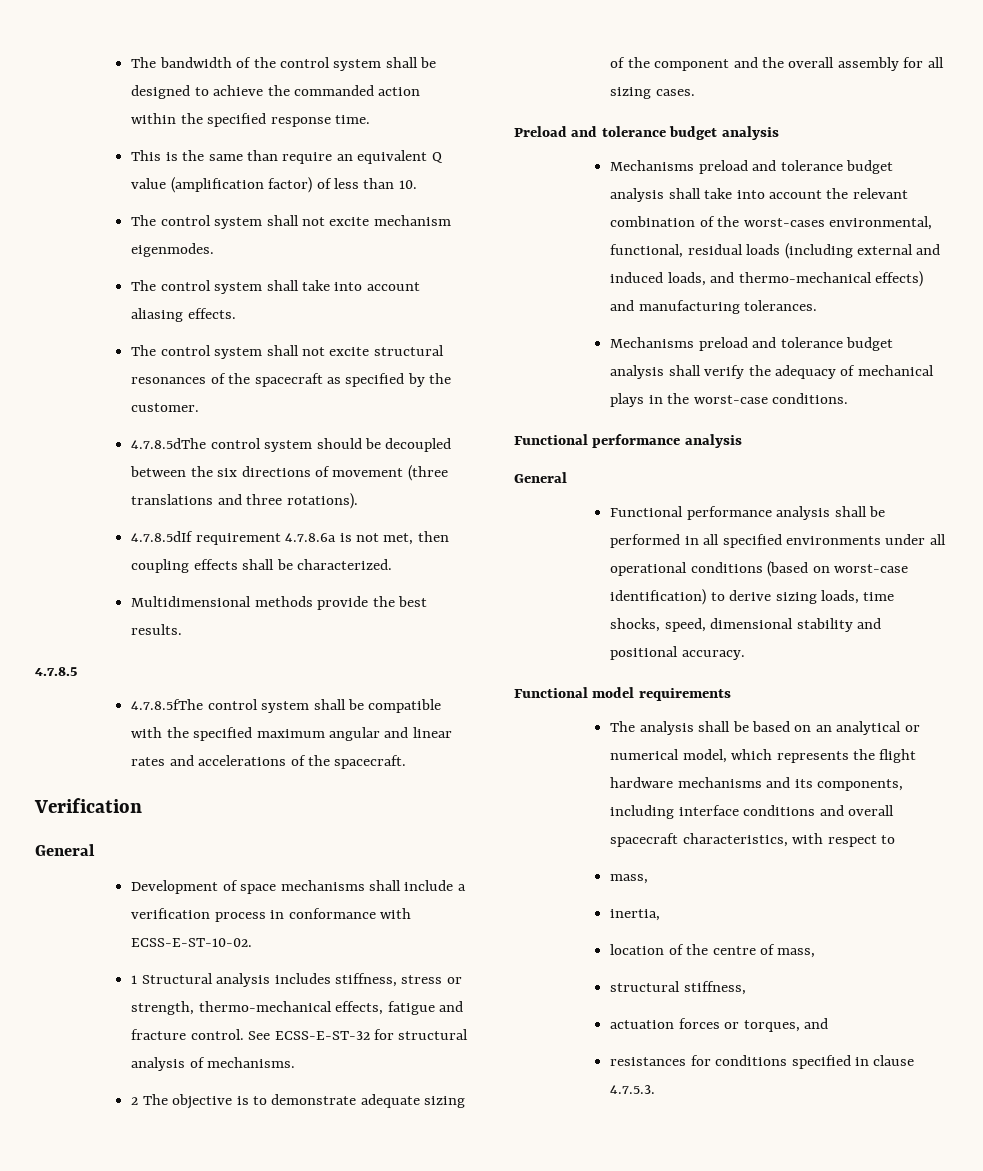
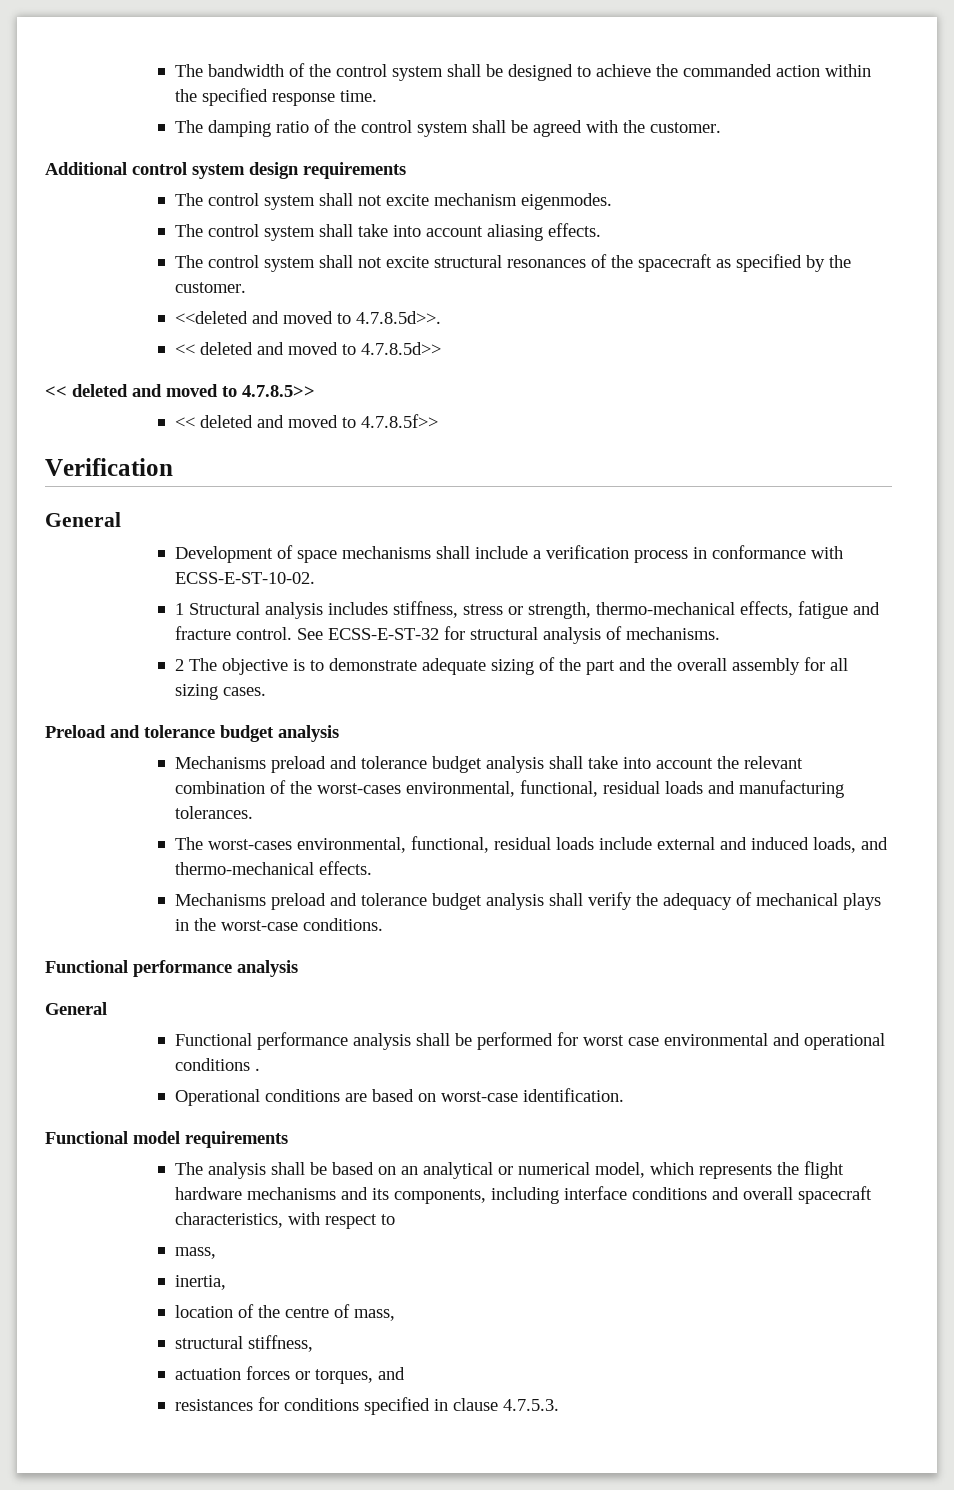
[131,150,443,164] [131,177,417,193] This is the same than require an equivalent Q value (amplification factor) of less than 10. -> [175,119,722,137] [45,162,406,179] The damping ratio of the control system shall be agreed with the customer. // Additional control system design requirements
[131,438,452,452] [130,465,448,481] [131,493,358,509] [131,531,449,545] [131,559,392,573] [131,596,427,610] [131,624,183,635] [35,667,77,676] [131,699,442,713] [131,727,452,741] [131,755,407,769] 4.7.8.5dThe control system should be decoupled between the six directions of movement (three translations and three rotations). // 4.7.8.5dIf requirement 4.7.8.6a is not met, then coupling effects shall be characterized. // Multidimensional methods provide the best results. // 4.7.8.5 // 4.7.8.5fThe control system shall be compatible with the specified maximum angular and linear rates and accelerations of the spacecraft. -> [175,311,442,324] [175,342,442,355] [45,384,315,397] [175,414,439,428] <<deleted and moved to 4.7.8.5d>>. // << deleted and moved to 4.7.8.5d>> // << deleted and moved to 4.7.8.5>> // << deleted and moved to 4.7.8.5f>>
[654,59,730,71] component -> [586,660,616,675] part
[784,243,853,259] (including -> [708,780,845,798] [175,806,254,819] [175,836,653,853] and manufacturing tolerances. // The worst-cases environmental, functional, residual loads include
[874,271,923,287] [610,300,818,314] effects) and manufacturing tolerances. -> [319,861,373,875] effects.
[684,534,946,548] [610,561,908,577] [610,589,895,605] [610,618,881,632] [610,646,745,660] in all specified environments under all operational conditions (based on worst-case identification) to derive sizing loads, time shocks, speed, dimensional stability and positional accuracy. -> [557,1032,886,1050] [175,1058,261,1071] [175,1088,625,1106] for worst case environmental and operational conditions . // Operational conditions are based on worst-case identification.

